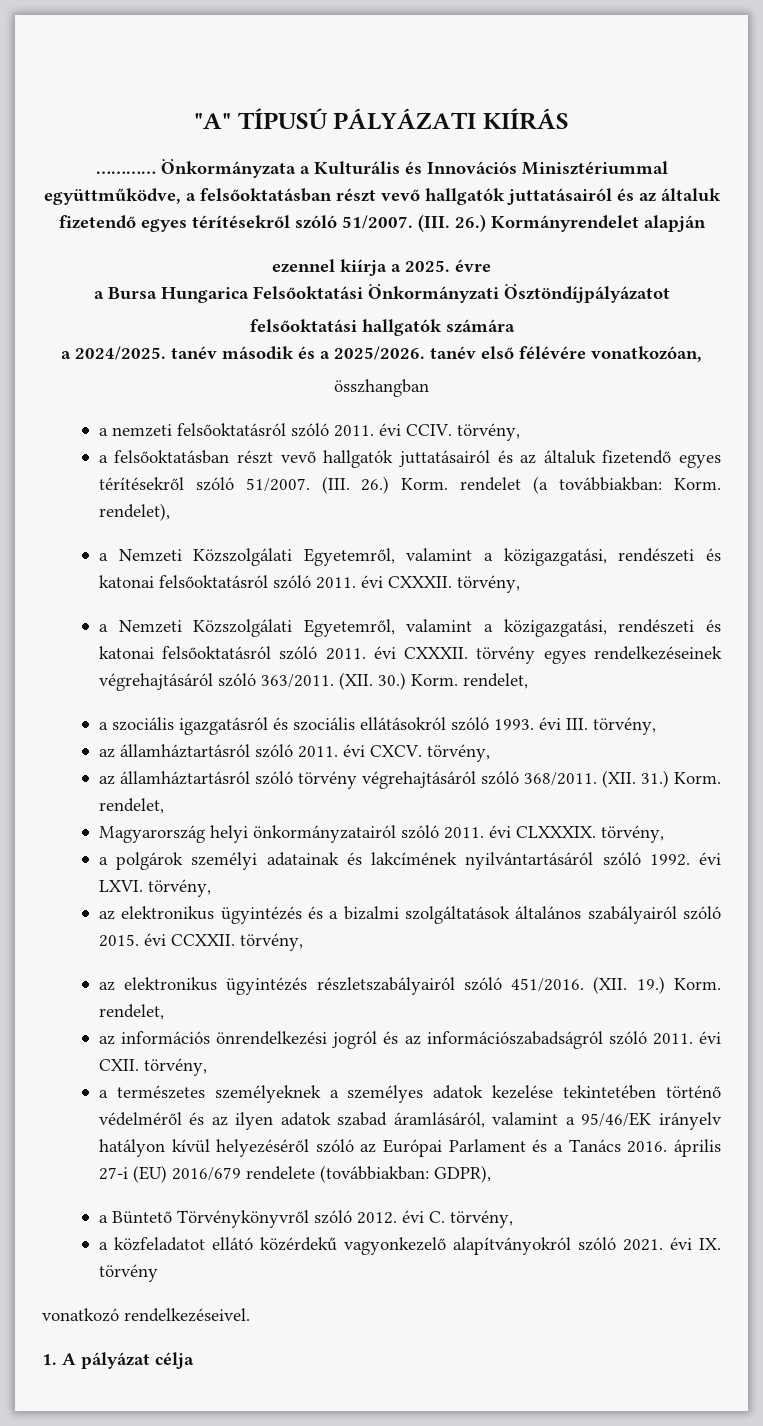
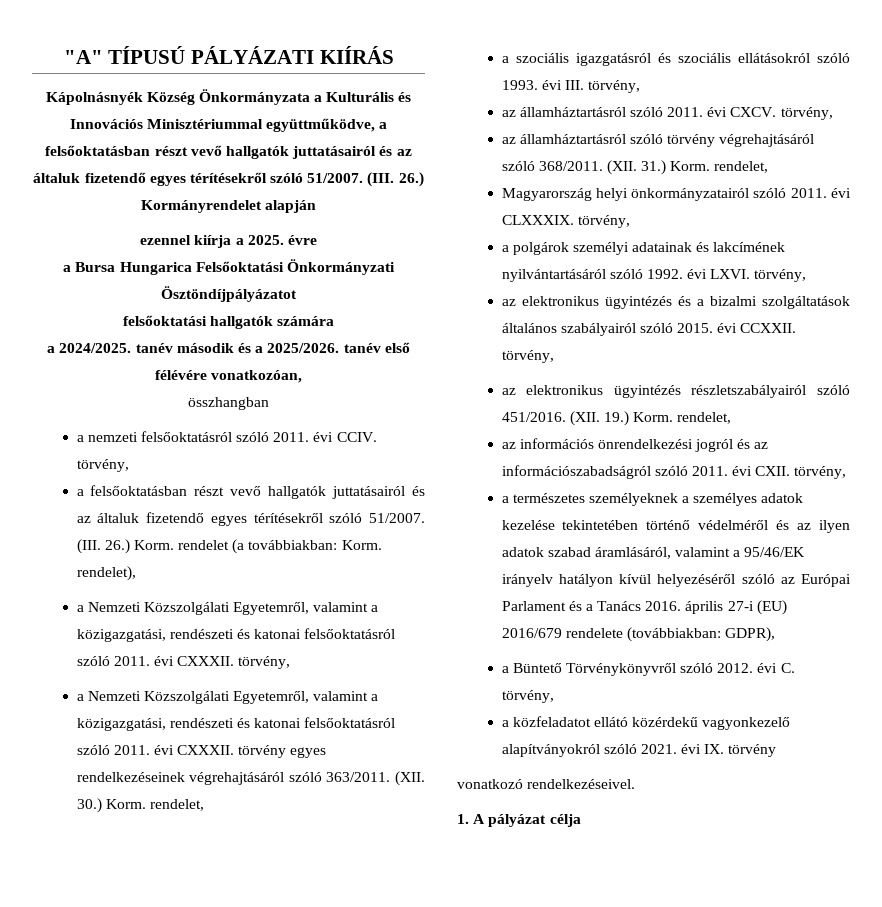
[95,171,156,174] ………… -> [45,92,195,105] Kápolnásnyék Község

